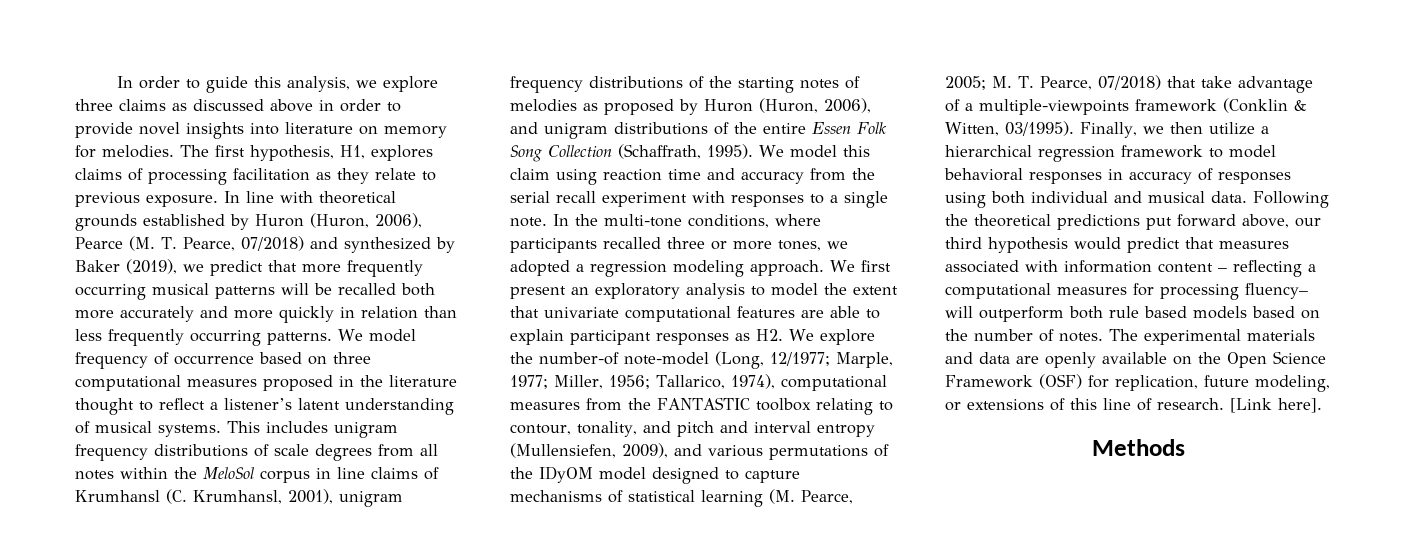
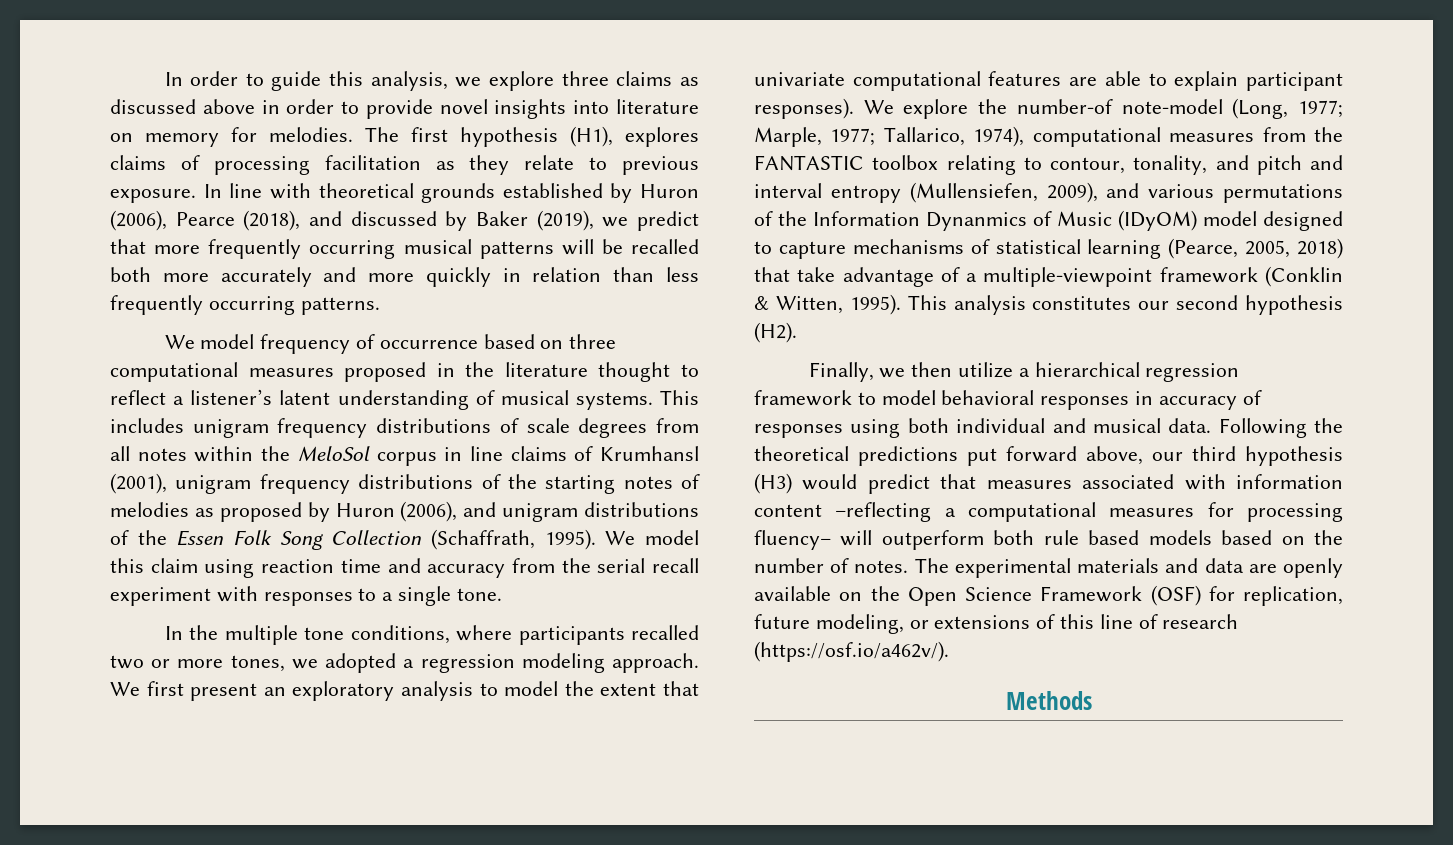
[250,145,365,161] hypothesis, H1, -> [460,126,613,147] hypothesis (H1),
[310,213,422,228] [75,236,431,253] (Huron, 2006), Pearce (M. T. Pearce, 07/2018) and synthesized -> [110,210,437,231] (2006), Pearce (2018), and discussed
(332, 338) none -> (380, 306) //
[166,489,333,504] (C. Krumhansl, 2001), -> [110,473,167,494] (2001),
[759,98,871,113] (Huron, 2006), -> [400,501,458,522] (2006),
[763,123,806,134] entire -> (167, 537) none
[510,217,547,227] note. -> [456,588,502,601] tone. //
[604,214,682,227] multi-tone -> [224,625,345,645] multiple tone
[667,237,705,249] three -> [110,655,144,669] two
[656,329,783,345] responses as H2. -> [754,98,854,119] responses).
[770,352,830,366] 12/1977; -> [1298,100,1343,118] 1977;
[554,375,650,389] Miller, 1956; -> (876, 137) none
[539,466,593,483] IDyOM -> [813,210,1197,231] Information Dynanmics of Music (IDyOM)
[769,489,853,504] [945,75,1161,90] (M. Pearce, 2005; M. T. Pearce, 07/2018) -> [1168,238,1343,259] (Pearce, 2005, 2018)
[979,99,1129,115] multiple-viewpoints -> [983,267,1153,287] multiple-viewpoint
[1005,121,1074,136] 03/1995). -> [849,294,1343,315] [754,322,797,343] 1995). This analysis constitutes our second hypothesis (H2). //
(1068, 245) none -> [754,473,792,494] (H3)
[1218,260,1302,277] – reflecting -> [835,502,932,522] –reflecting
[1157,398,1322,413] research. [Link here]. -> [1162,614,1239,629] [754,641,949,662] research (https://osf.io/a462v/).

